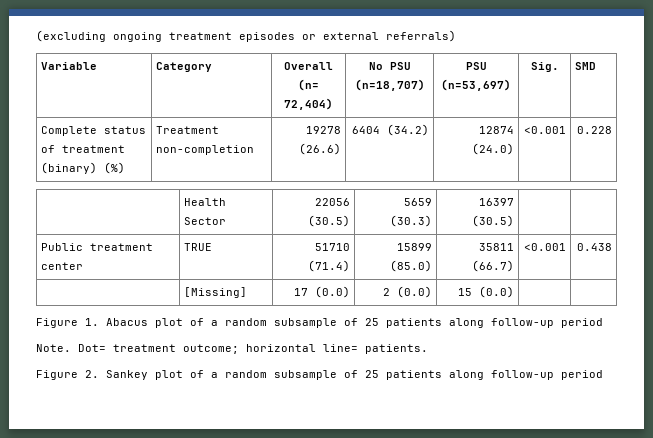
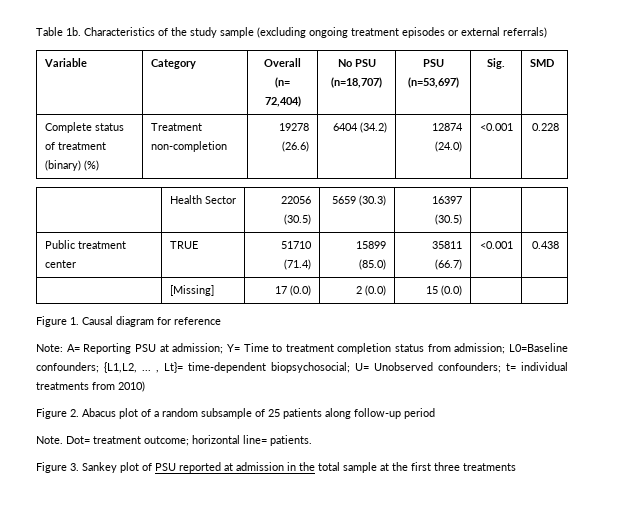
(36, 36) none -> [36,27,254,38] Table 1b. Characteristics of the study sample
(99, 322) none -> [82,316,221,327] [36,343,568,354] [36,362,568,373] [36,381,145,392] [36,408,79,419] Causal diagram for reference // Note: A= Reporting PSU at admission; Y= Time to treatment completion status from admission; L0=Baseline confounders; {L1,L2, ... , Lt}= time-dependent biopsychosocial; U= Unobserved confounders; t= individual treatments from 2010) // Figure 2.
[85,370,99,378] 2. -> [70,463,79,471] 3.
[211,370,603,380] a random subsample of 25 patients along follow-up period -> [155,462,516,473] PSU reported at admission in the total sample at the first three treatments

